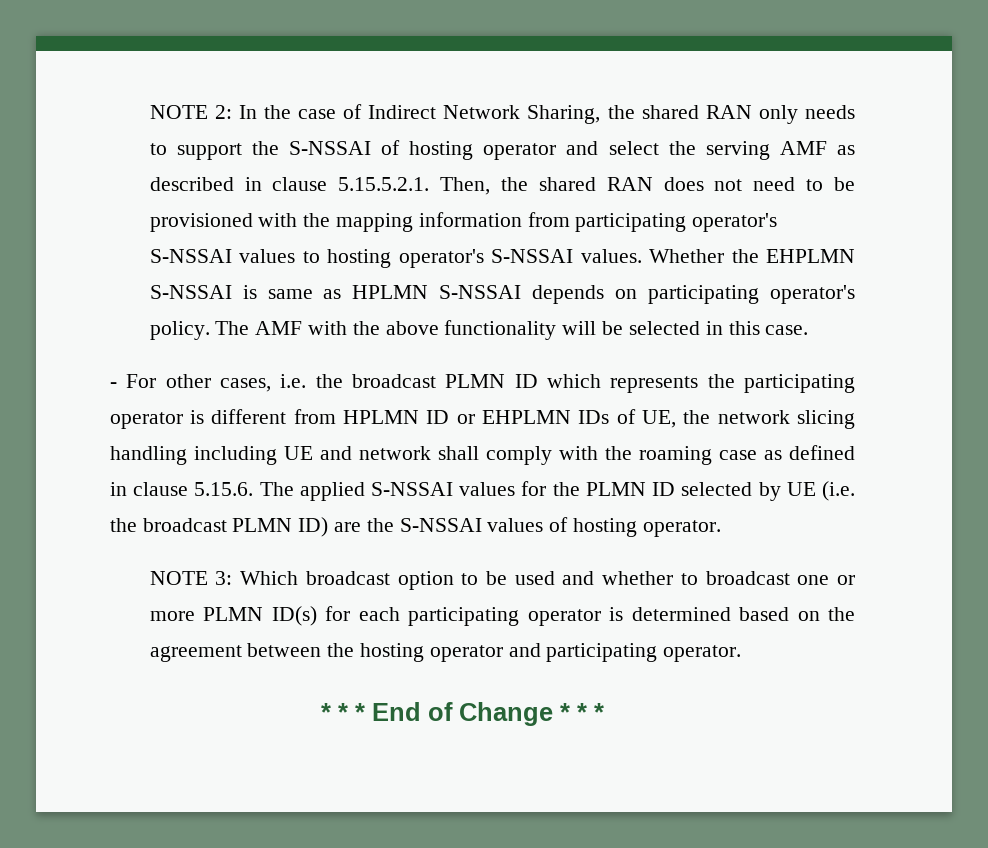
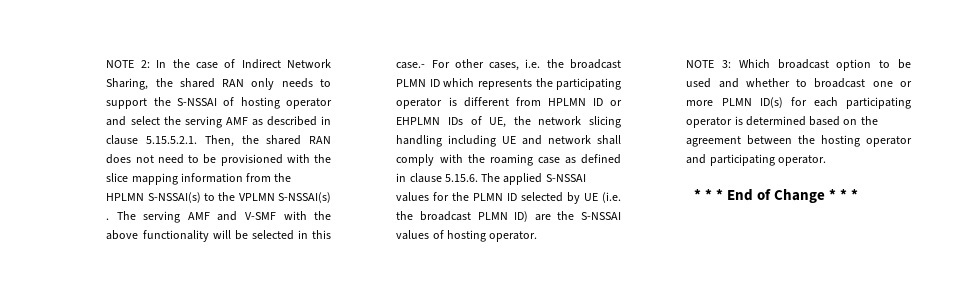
(331, 220) none -> [106,173,129,182] slice
[575,213,778,232] [149,249,855,268] [149,285,855,304] [149,321,303,340] participating operator's S-NSSAI values to hosting operator's S-NSSAI values. Whether the EHPLMN S-NSSAI is same as HPLMN S-NSSAI depends on participating operator's policy. The AMF -> [274,173,292,182] [106,192,331,203] [106,211,276,223] the HPLMN S-NSSAI(s) to the VPLMN S-NSSAI(s) . The serving AMF and V-SMF
[765,325,809,335] [109,382,117,388] case. // - -> [396,62,426,69] case.-

